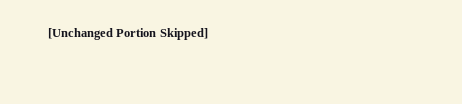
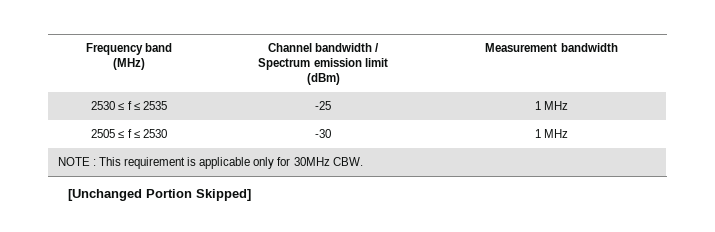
(47, 34) none -> [85,43,173,55] [113,58,145,70] [267,43,380,52] [258,58,388,70] [306,73,340,85] [485,43,618,52] [91,101,167,110] [315,101,331,110] [534,101,569,110] [91,129,167,138] [315,129,331,138] [534,129,569,138] [57,157,363,169] Frequency band // (MHz) | Channel bandwidth / // Spectrum emission limit // (dBm) | Measurement bandwidth // 2530 ≤ f ≤ 2535 | -25 | 1 MHz // 2505 ≤ f ≤ 2530 | -30 | 1 MHz // NOTE : This requirement is applicable only for 30MHz CBW. //

